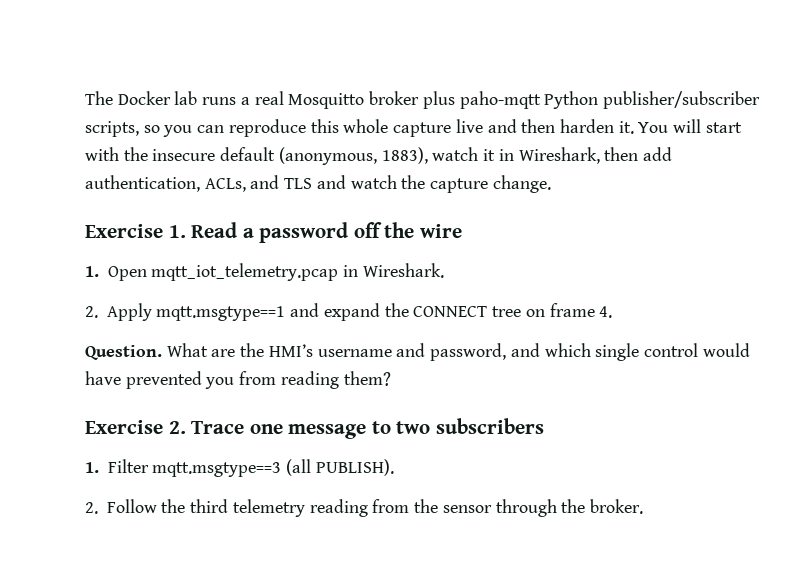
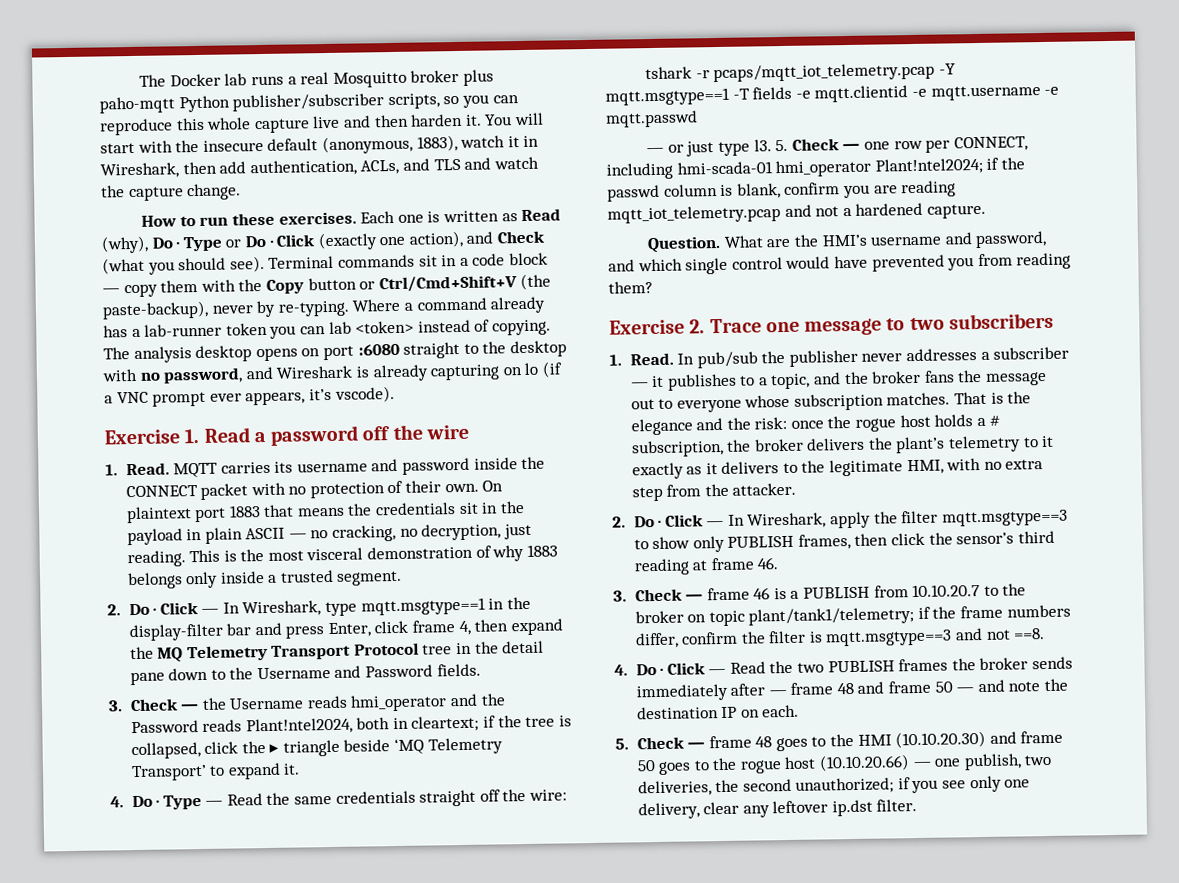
(551, 184) none -> [141,208,562,227] [101,230,546,254] [102,252,548,275] [102,273,552,298] [102,296,547,320] [103,319,551,339] [103,340,567,363] [102,361,563,384] [104,385,395,407] // How to run these exercises. Each one is written as Read (why), Do · Type or Do · Click (exactly one action), and Check (what you should see). Terminal commands sit in a code block — copy them with the Copy button or Ctrl/Cmd+Shift+V (the paste-backup), never by re-typing. Where a command already has a lab-runner token you can lab <token> instead of copying. The analysis desktop opens on port :6080 straight to the desktop with no password, and Wireshark is already capturing on lo (if a VNC prompt ever appears, it’s vscode).
[107,263,444,281] [85,303,613,321] Open mqtt_iot_telemetry.pcap in Wireshark. // 2. Apply mqtt.msgtype==1 and expand the CONNECT tree on frame 4. -> [125,456,546,478] [125,480,504,500] [125,501,525,524] [126,523,532,546] [126,544,558,568] [126,569,403,590] [107,596,531,617] [128,618,563,642] [129,640,545,663] [129,663,481,686] [108,693,506,712] [130,715,572,735] [130,737,503,760] [130,762,301,782] [110,789,567,810] [645,62,957,83] [605,85,1060,106] [605,110,698,128] [646,136,1028,157] [606,157,1025,180] [607,180,957,202] [607,202,986,224] Read. MQTT carries its username and password inside the CONNECT packet with no protection of their own. On plaintext port 1883 that means the credentials sit in the payload in plain ASCII — no cracking, no decryption, just reading. This is the most visceral demonstration of why 1883 belongs only inside a trusted segment. // 2. Do · Click — In Wireshark, type mqtt.msgtype==1 in the display-filter bar and press Enter, click frame 4, then expand the MQ Telemetry Transport Protocol tree in the detail pane down to the Username and Password fields. // 3. Check — the Username reads hmi_operator and the Password reads Plant!ntel2024, both in cleartext; if the tree is collapsed, click the ▸ triangle beside ‘MQ Telemetry Transport’ to expand it. // 4. Do · Type — Read the same credentials straight off the wire: // tshark -r pcaps/mqtt_iot_telemetry.pcap -Y mqtt.msgtype==1 -T fields -e mqtt.clientid -e mqtt.username -e mqtt.passwd // — or just type l3. 5. Check — one row per CONNECT, including hmi-scada-01 hmi_operator Plant!ntel2024; if the passwd column is blank, confirm you are reading mqtt_iot_telemetry.pcap and not a hardened capture.
[107,459,394,477] [85,499,644,517] Filter mqtt.msgtype==3 (all PUBLISH). // 2. Follow the third telemetry reading from the sensor through the broker. -> [629,346,1070,369] [630,369,1047,391] [630,391,1032,413] [630,414,1002,436] [631,435,1055,458] [631,457,1044,480] [631,482,797,502] [612,509,1068,529] [633,530,1055,553] [633,557,779,576] [613,583,1027,602] [634,604,1071,627] [634,627,1046,649] [614,656,1073,676] [635,678,1068,702] [636,704,800,720] [615,730,1064,752] [636,753,1053,775] [637,775,1031,797] [637,799,918,820] Read. In pub/sub the publisher never addresses a subscriber — it publishes to a topic, and the broker fans the message out to everyone whose subscription matches. That is the elegance and the risk: once the rogue host holds a # subscription, the broker delivers the plant’s telemetry to it exactly as it delivers to the legitimate HMI, with no extra step from the attacker. // 2. Do · Click — In Wireshark, apply the filter mqtt.msgtype==3 to show only PUBLISH frames, then click the sensor’s third reading at frame 46. // 3. Check — frame 46 is a PUBLISH from 10.10.20.7 to the broker on topic plant/tank1/telemetry; if the frame numbers differ, confirm the filter is mqtt.msgtype==3 and not ==8. // 4. Do · Click — Read the two PUBLISH frames the broker sends immediately after — frame 48 and frame 50 — and note the destination IP on each. // 5. Check — frame 48 goes to the HMI (10.10.20.30) and frame 50 goes to the rogue host (10.10.20.66) — one publish, two deliveries, the second unauthorized; if you see only one delivery, clear any leftover ip.dst filter.

